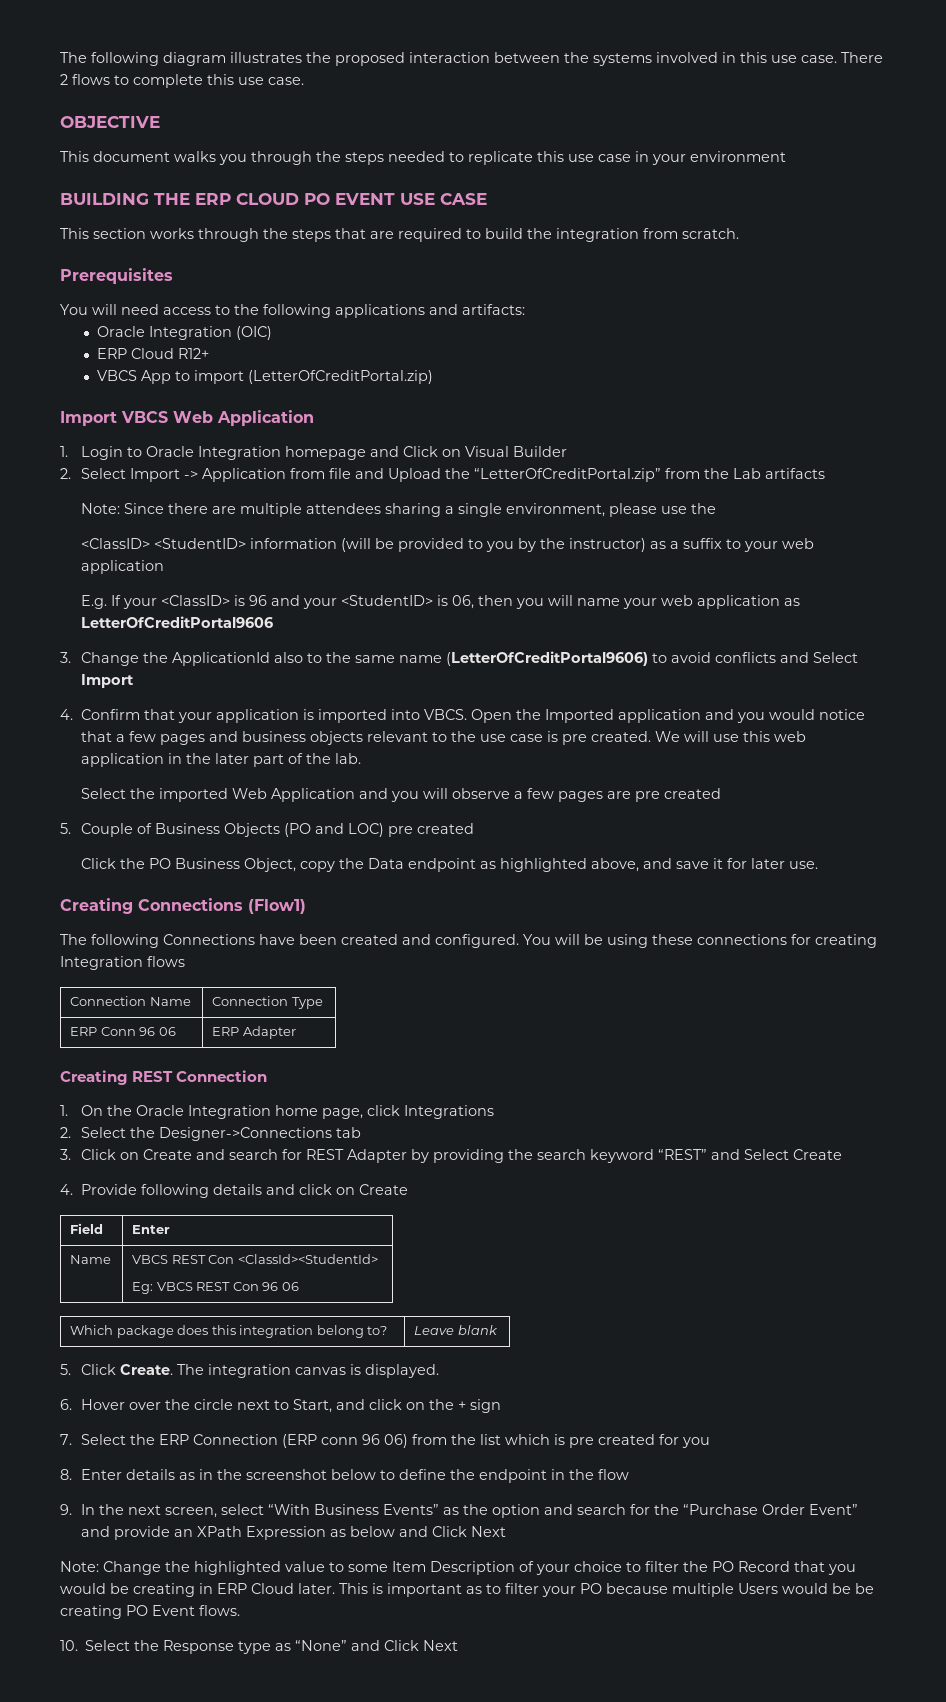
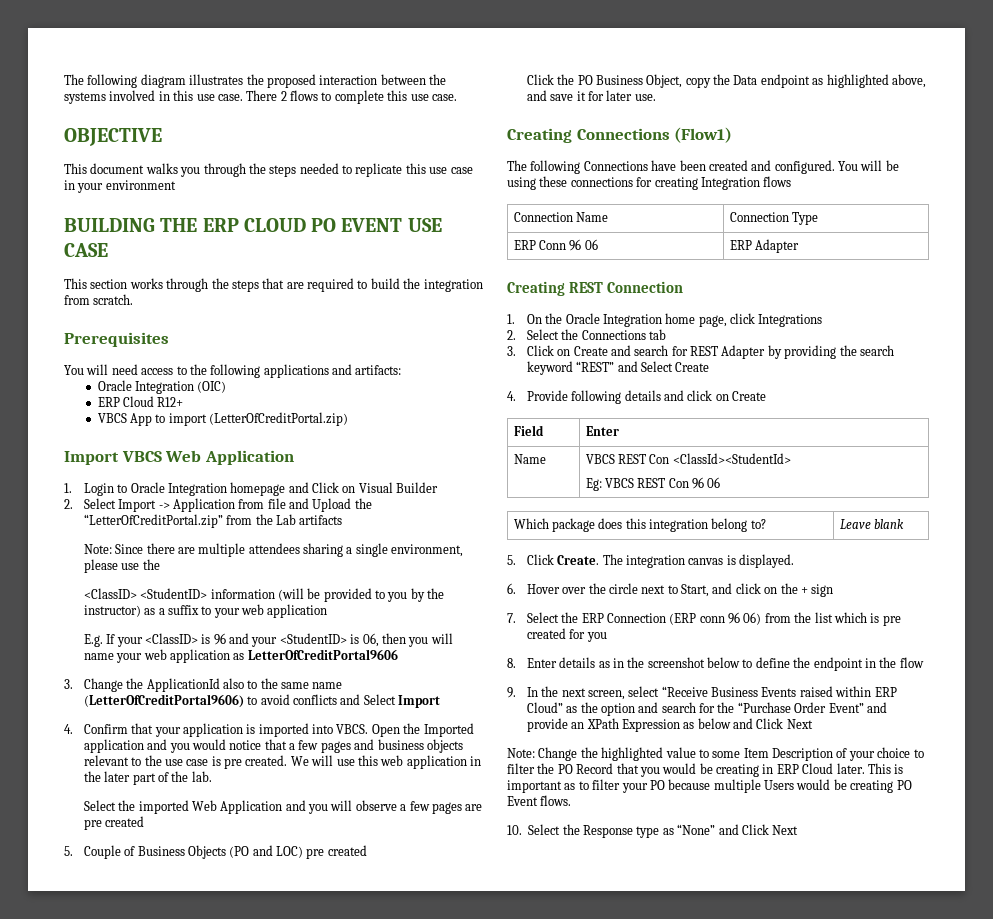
[159,1127,333,1141] Designer->Connections -> [581,330,646,340] Connections
[268,1504,440,1515] “With Business Events” -> [661,686,897,697] [526,702,563,713] “Receive Business Events raised within ERP Cloud”
[855,1583,874,1594] be -> (847, 784) none

